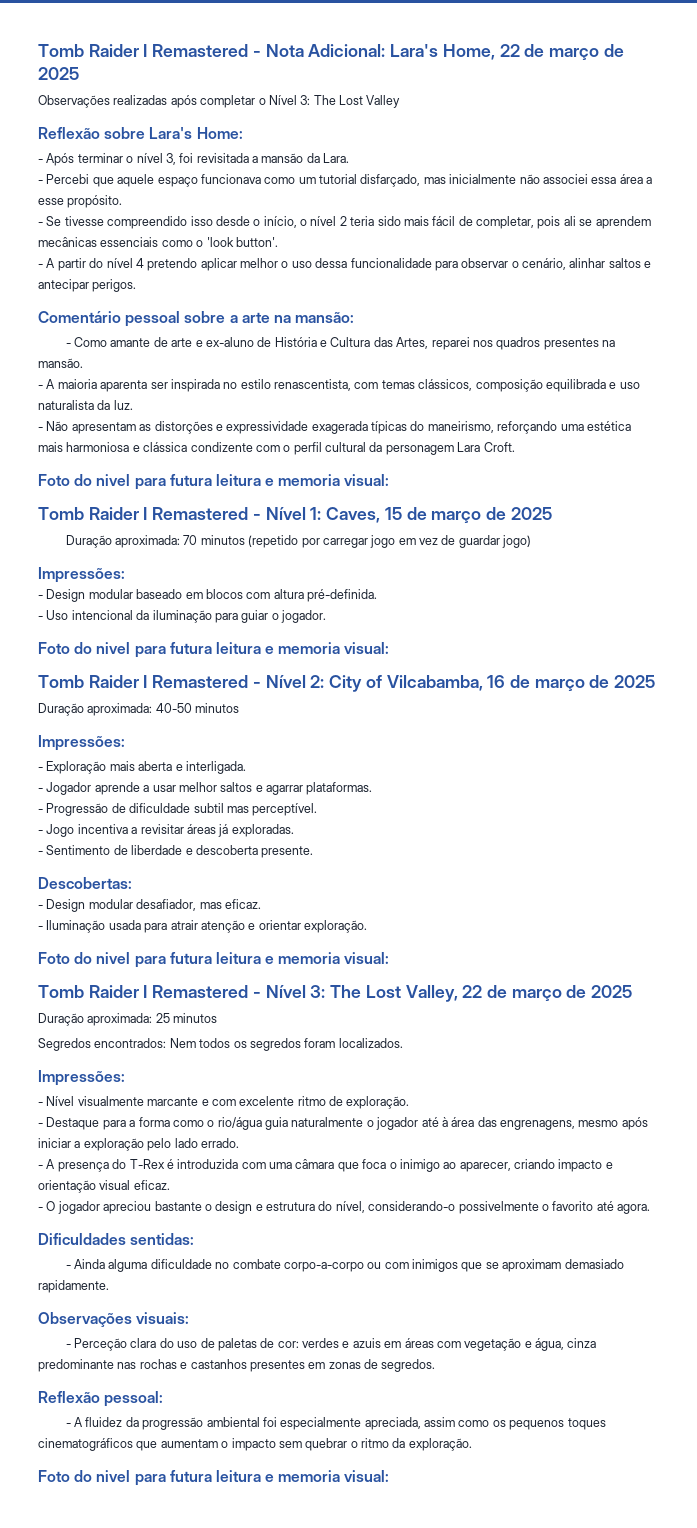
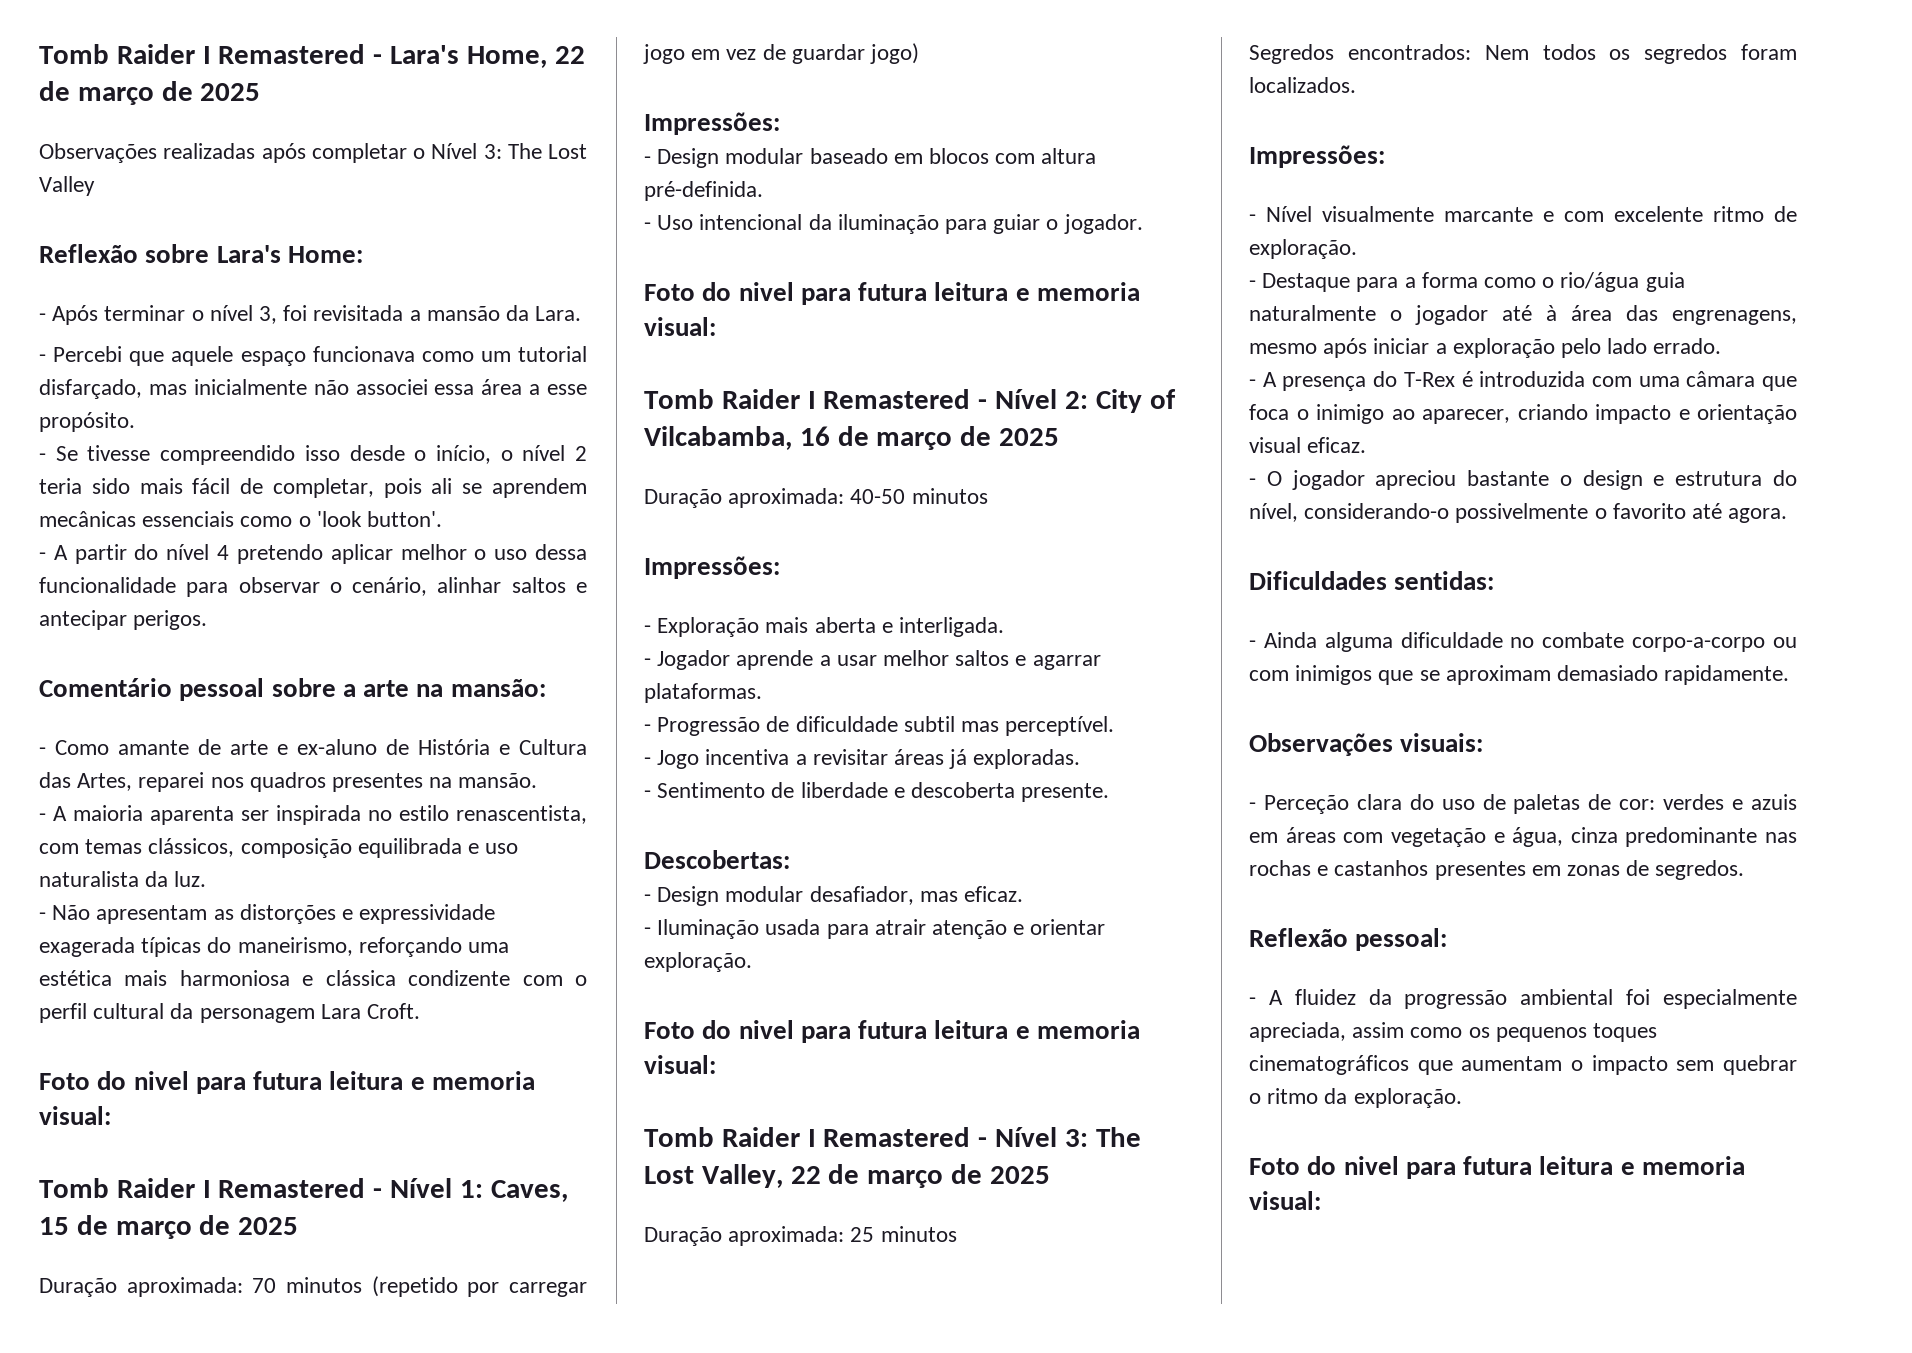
[38,44,386,57] Tomb Raider I Remastered - Nota Adicional: -> [39,44,383,64] Tomb Raider I Remastered -

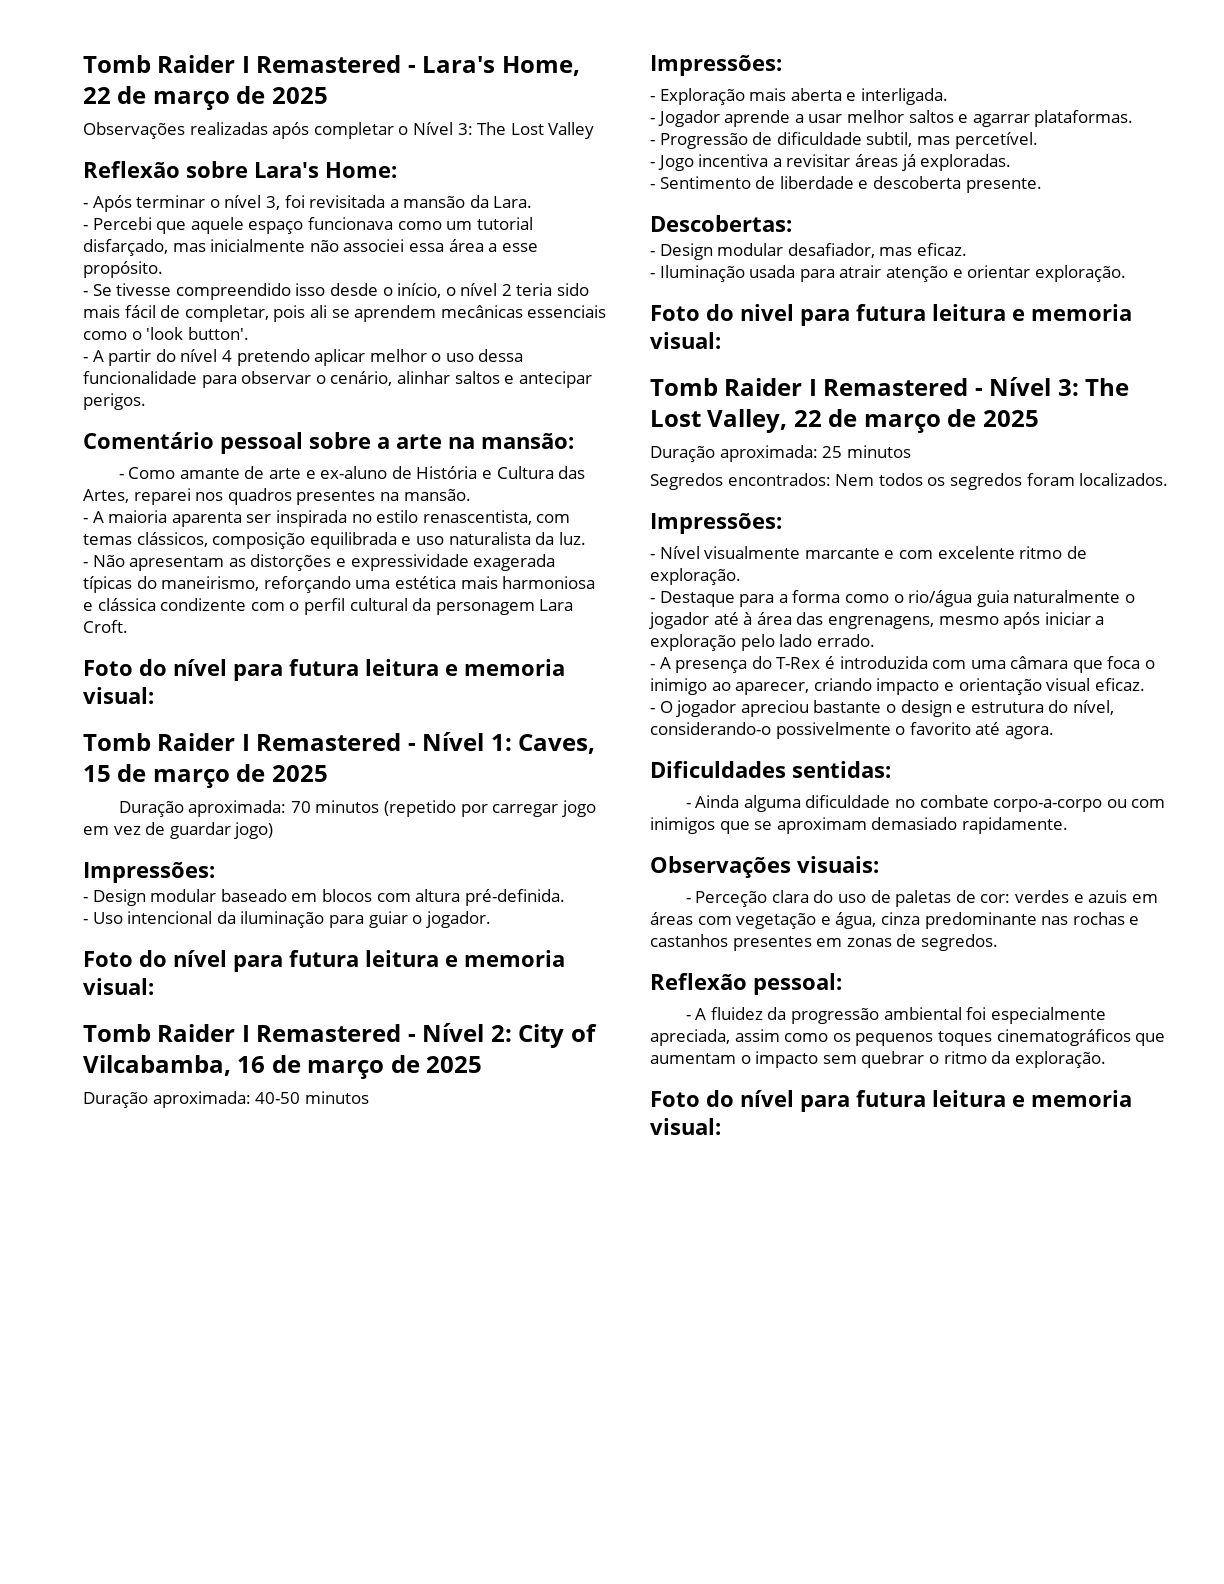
[133,1071,189,1090] nivel -> [173,659,227,676] nível
[738,282,794,301] nivel -> [173,950,227,967] nível
[903,716,1115,736] subtil mas perceptível. -> [866,132,1038,149] subtil, mas percetível.
[1343,1156,1399,1175] nivel -> [740,1090,794,1107] nível

